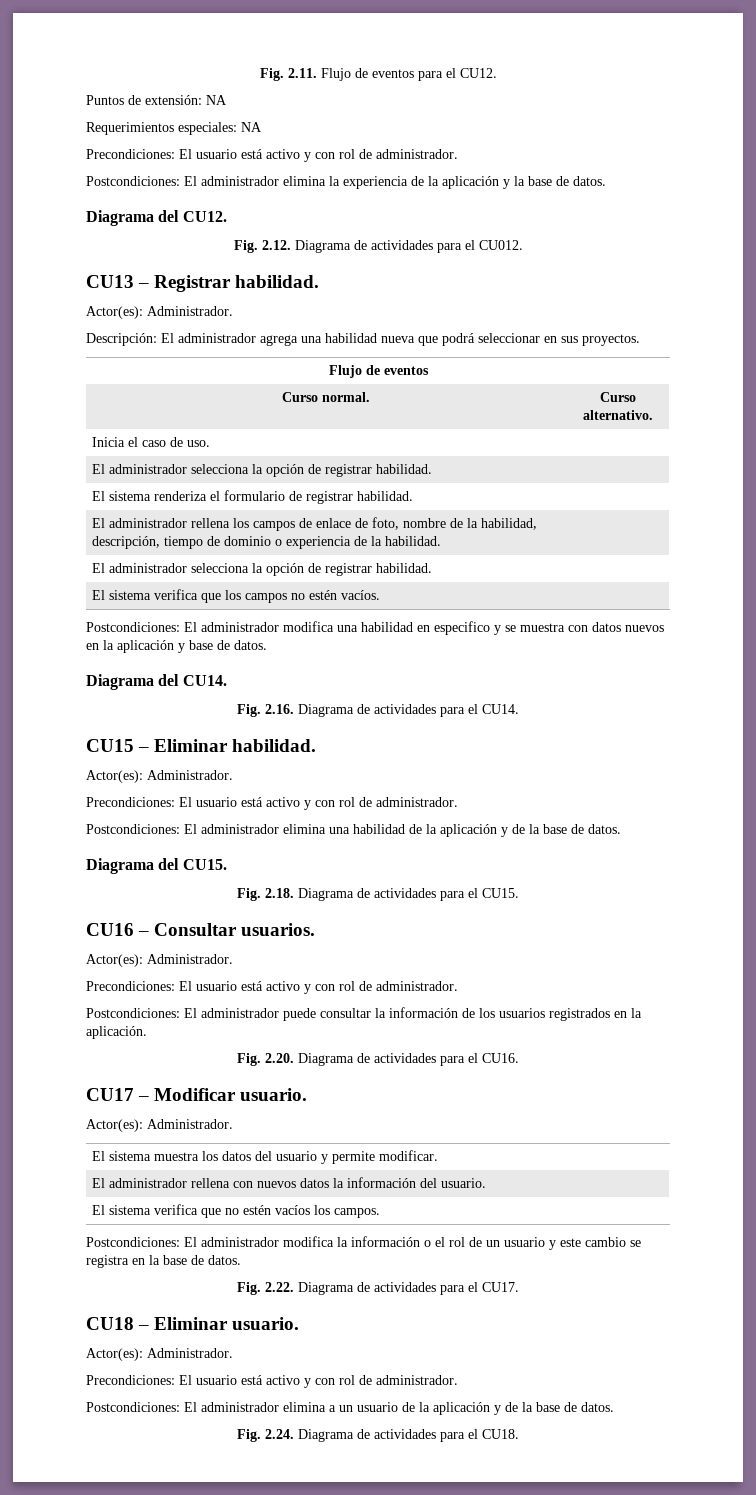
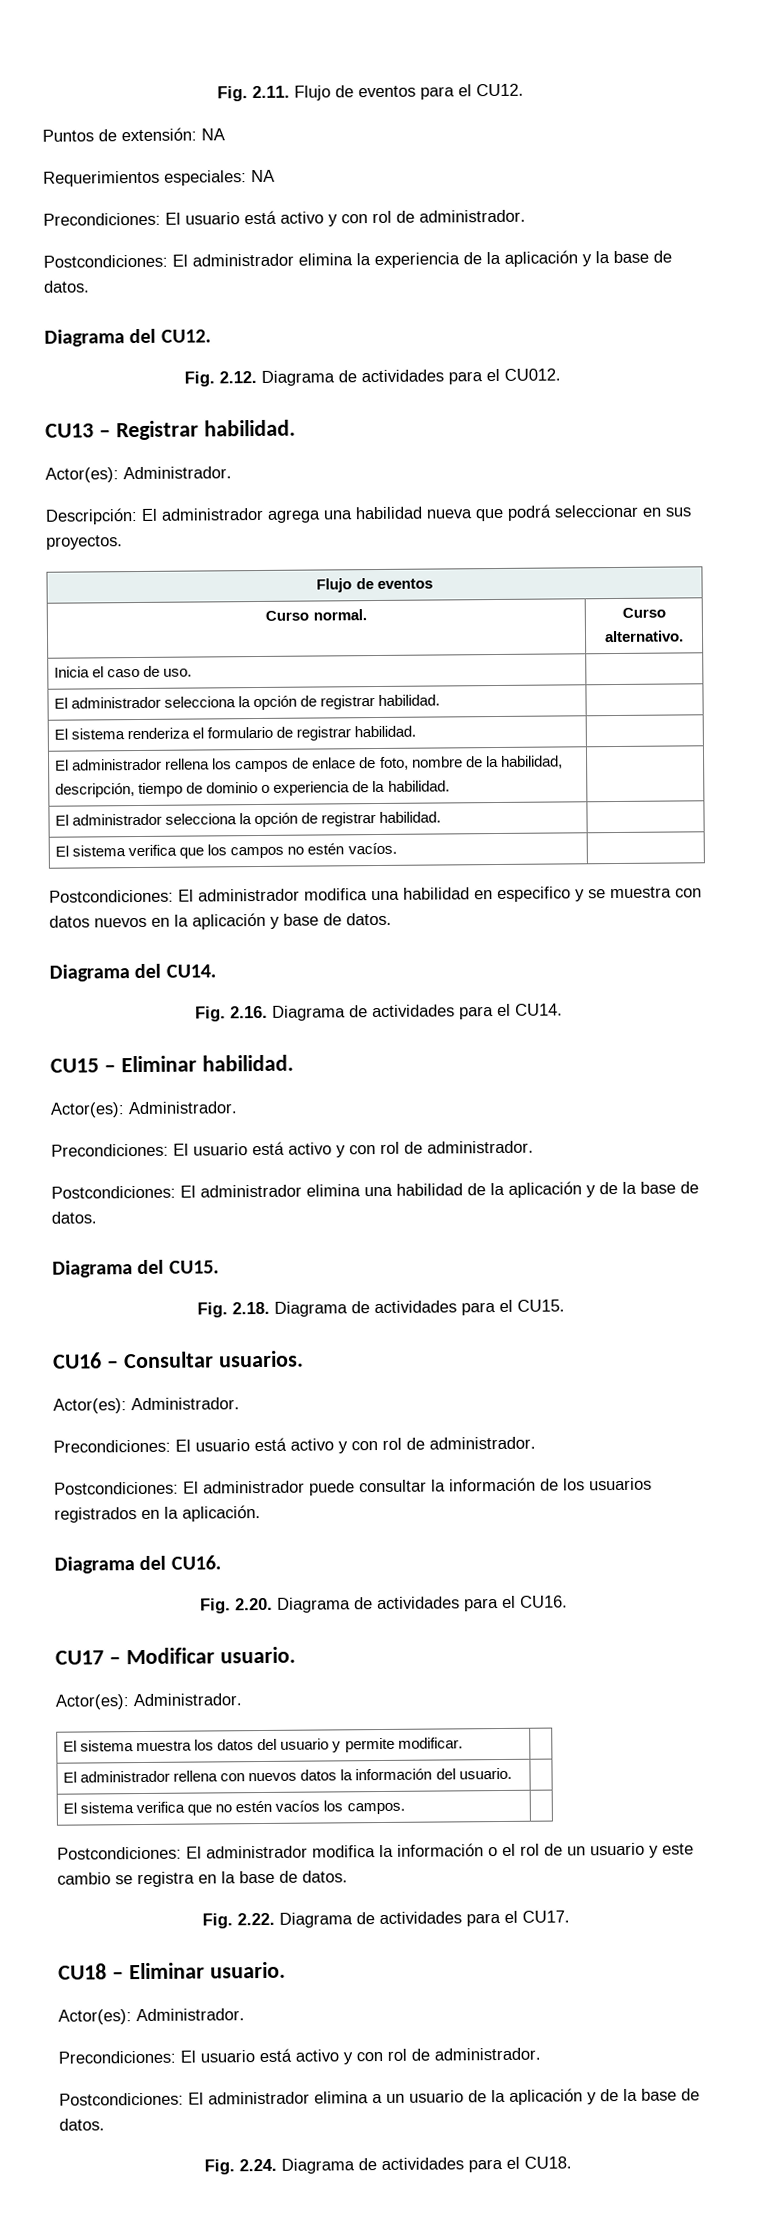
(147, 1032) none -> [54,1555,221,1574] // Diagrama del CU16.

